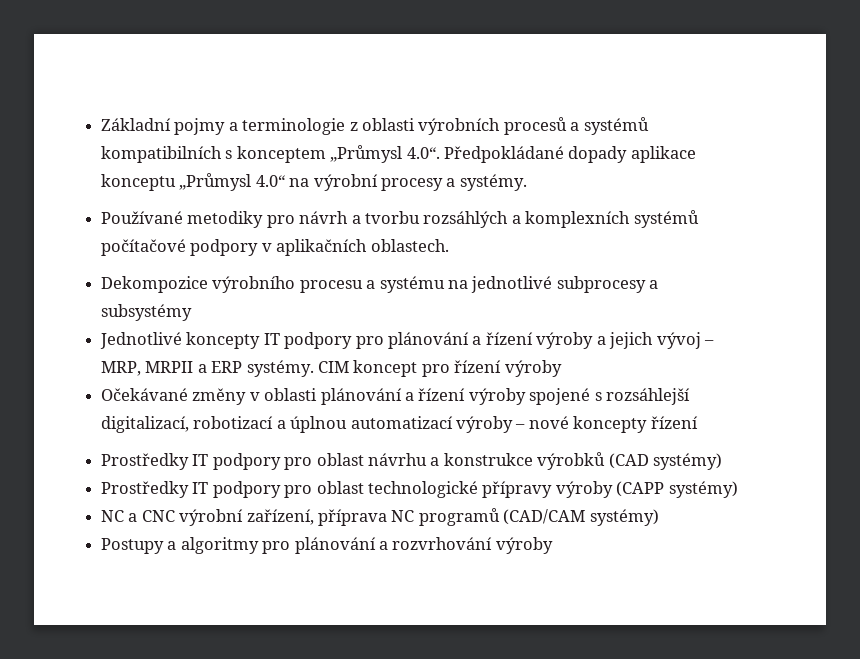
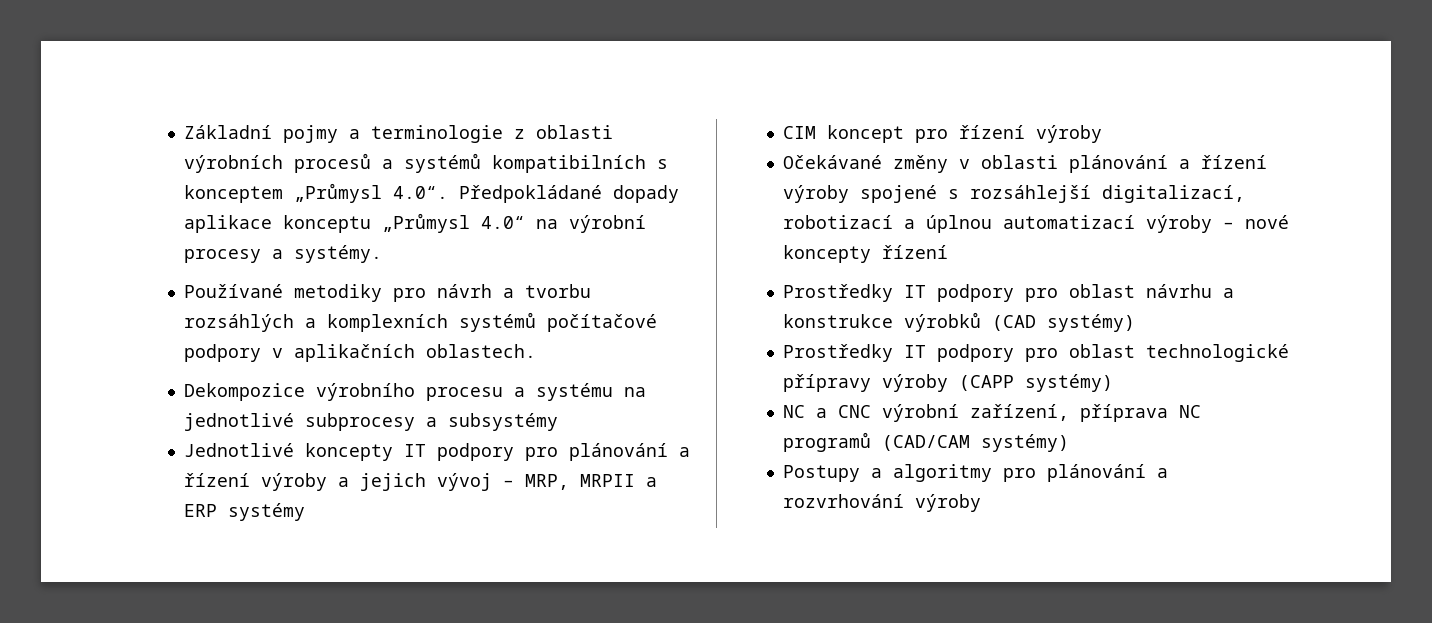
[246,360,314,377] systémy. -> [227,503,305,521] systémy //

